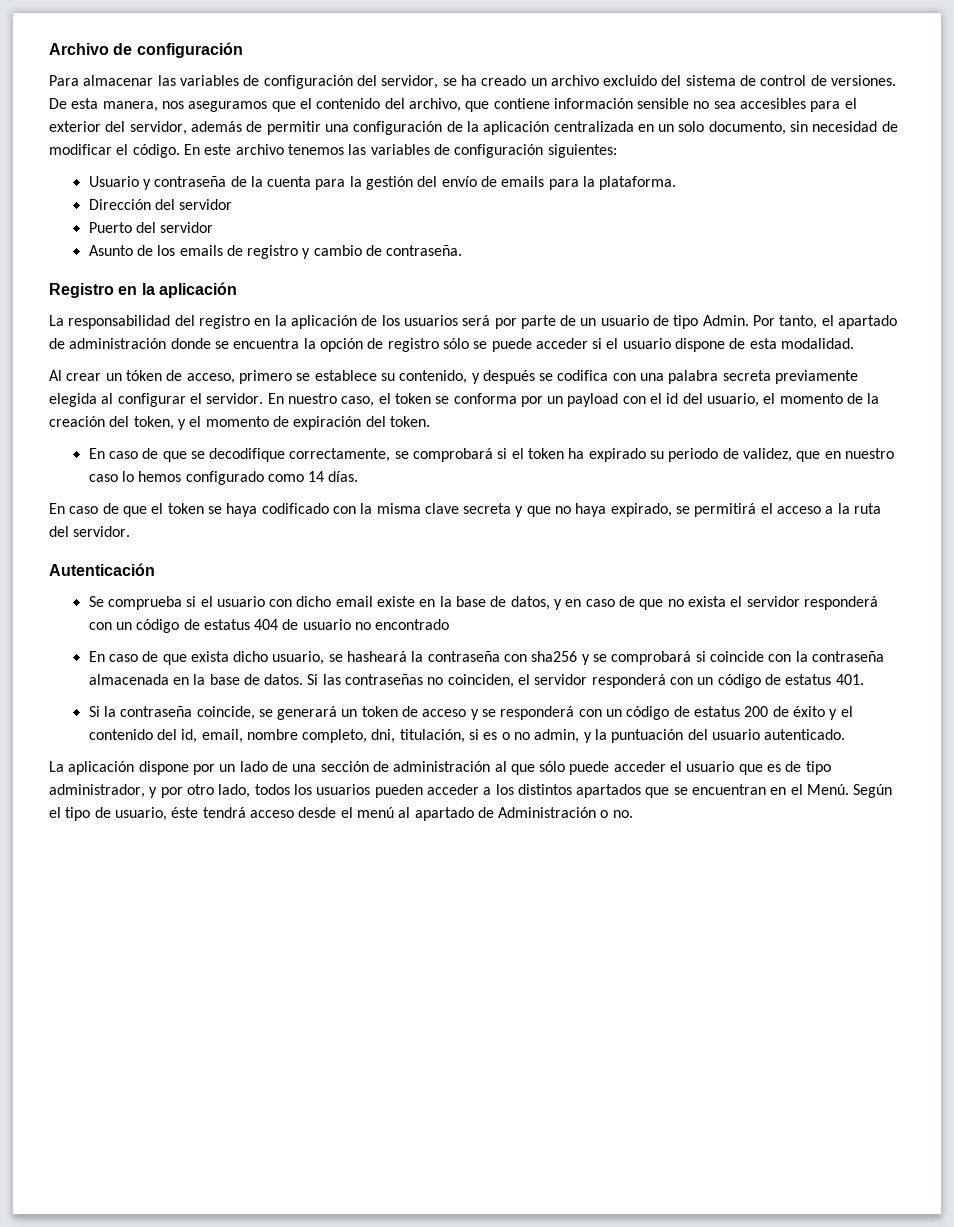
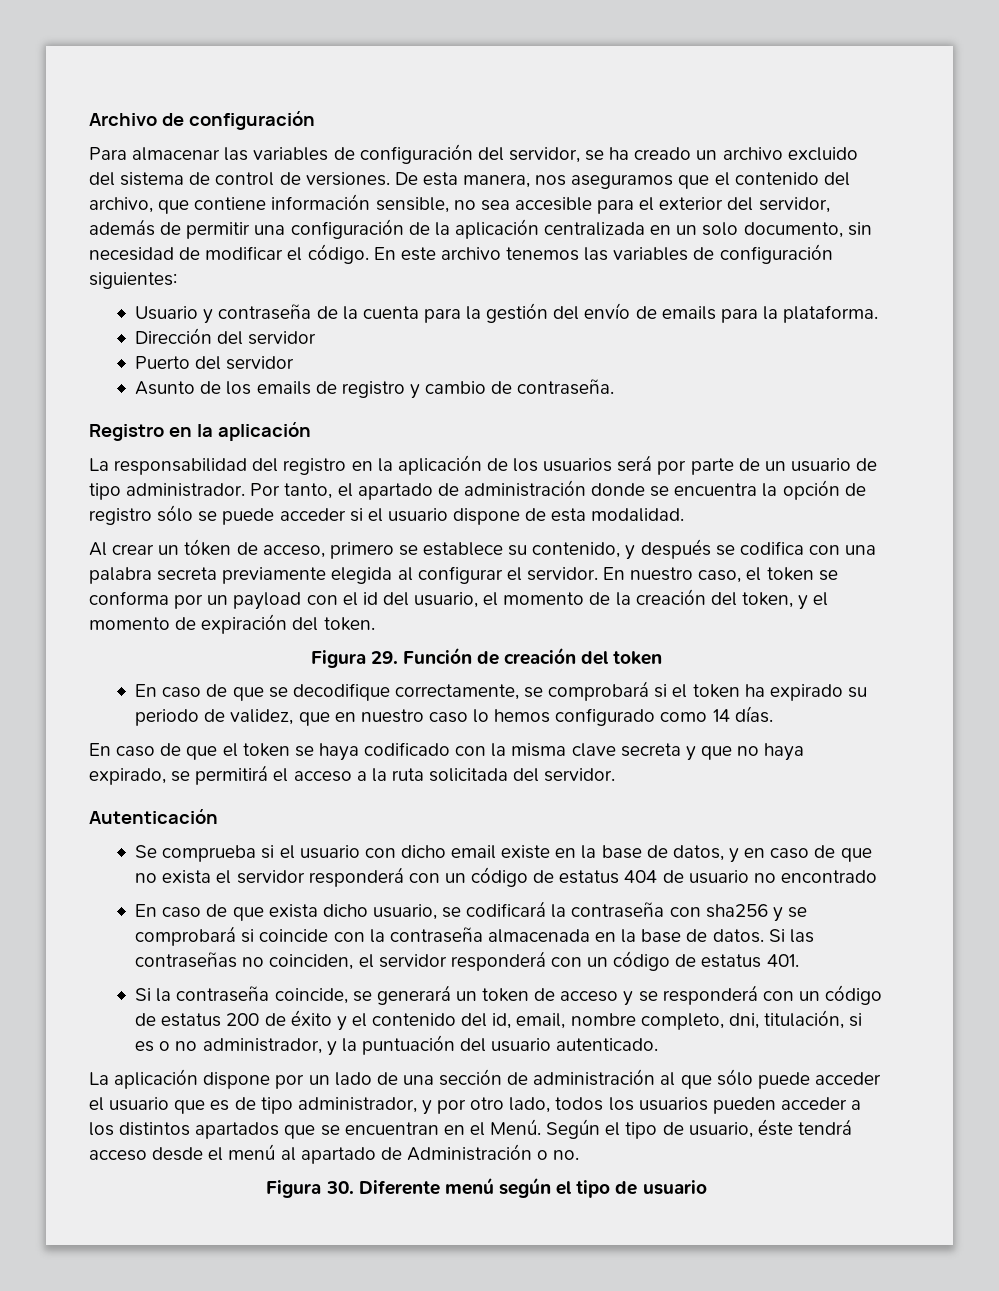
[637,98,690,109] sensible -> [375,197,449,213] sensible,
[740,98,807,109] accesibles -> [514,197,592,211] accesible
[702,315,749,326] Admin. -> [126,483,246,497] administrador.
(430, 421) none -> [310,647,663,668] // Figura 29. Función de creación del token
(882, 508) none -> [429,768,509,782] solicitada
[347,651,408,662] hasheará -> [466,901,547,917] codificará
[534,729,580,743] admin, -> [202,1038,322,1054] administrador,
(633, 814) none -> [266,1177,707,1198] // Figura 30. Diferente menú según el tipo de usuario

